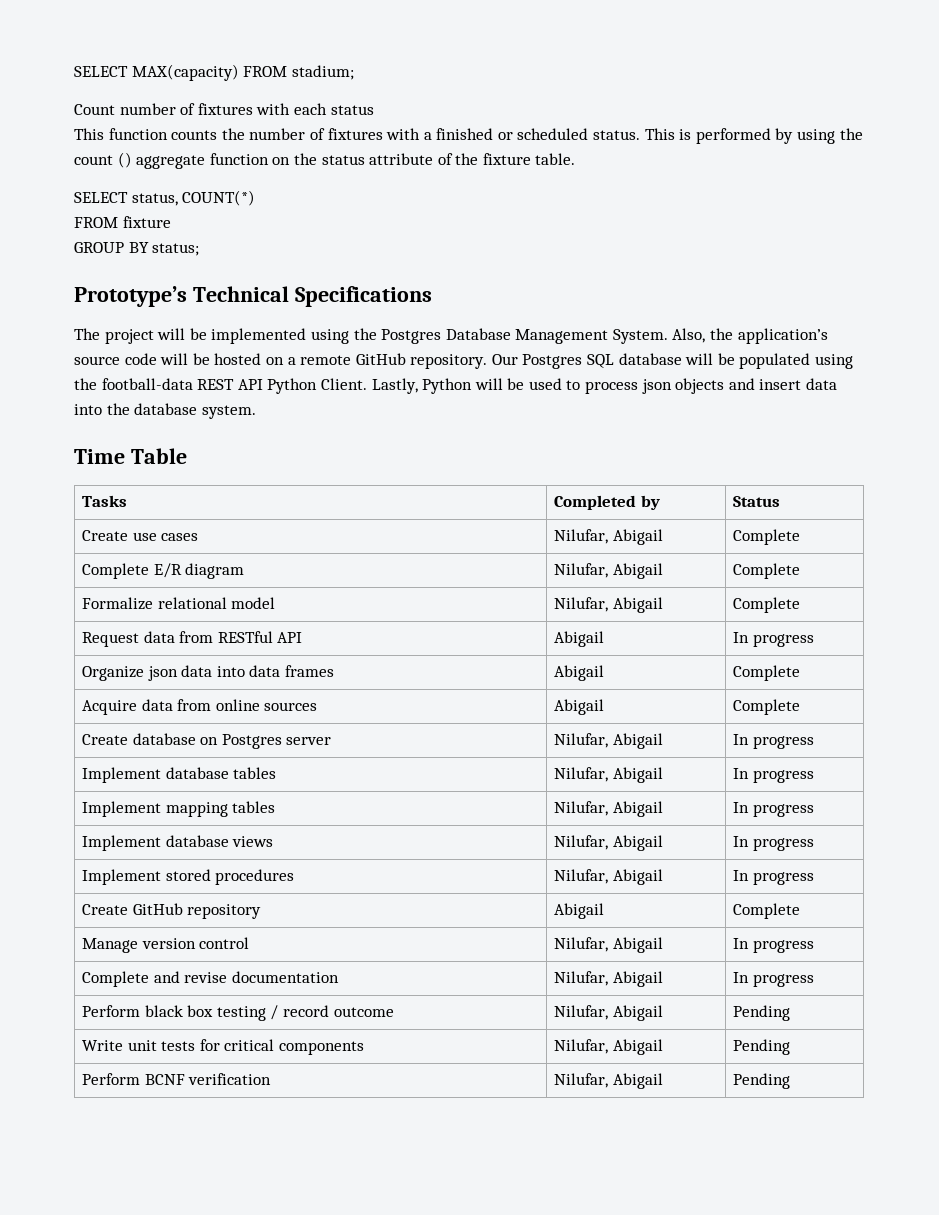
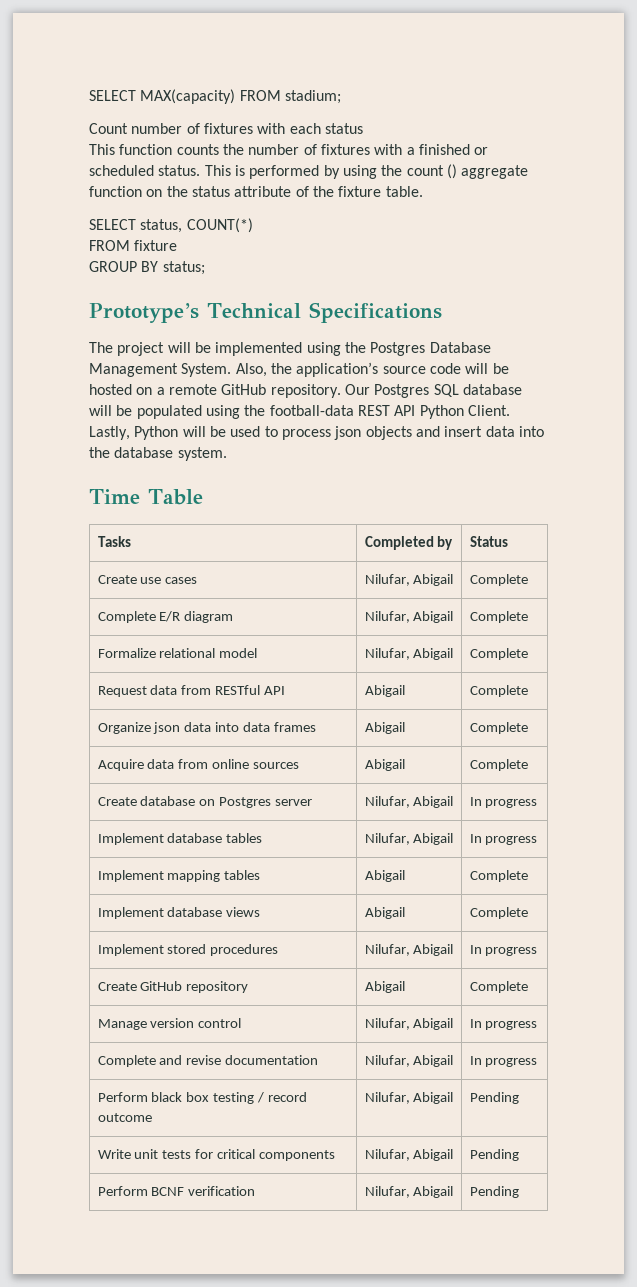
[732,632,814,647] In progress -> [469,685,528,697] Complete
[553,801,663,817] [732,802,814,817] Nilufar, Abigail | In progress -> [364,870,405,882] [469,870,528,882] Abigail | Complete
[553,835,663,851] [732,836,814,851] Nilufar, Abigail | In progress -> [364,907,405,919] [469,907,528,919] Abigail | Complete

